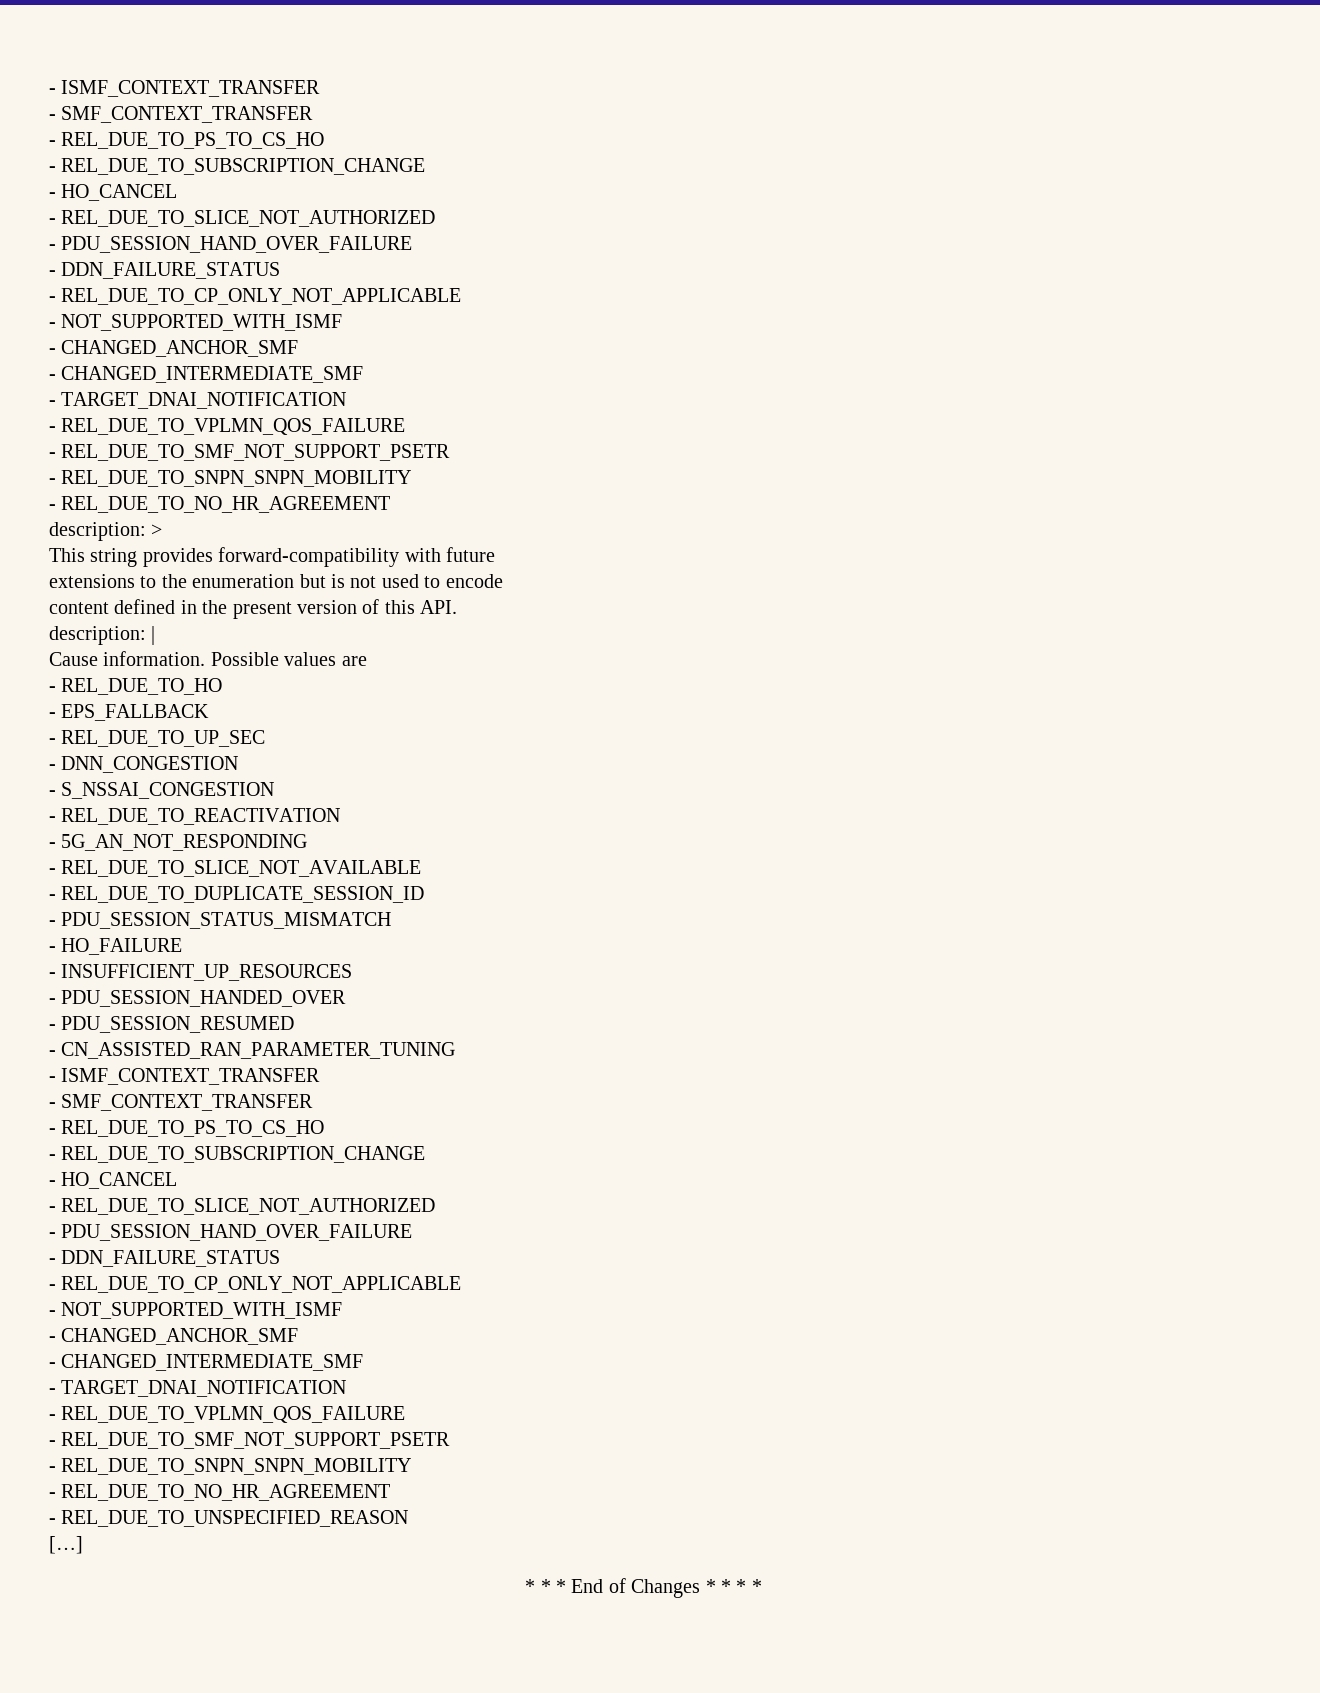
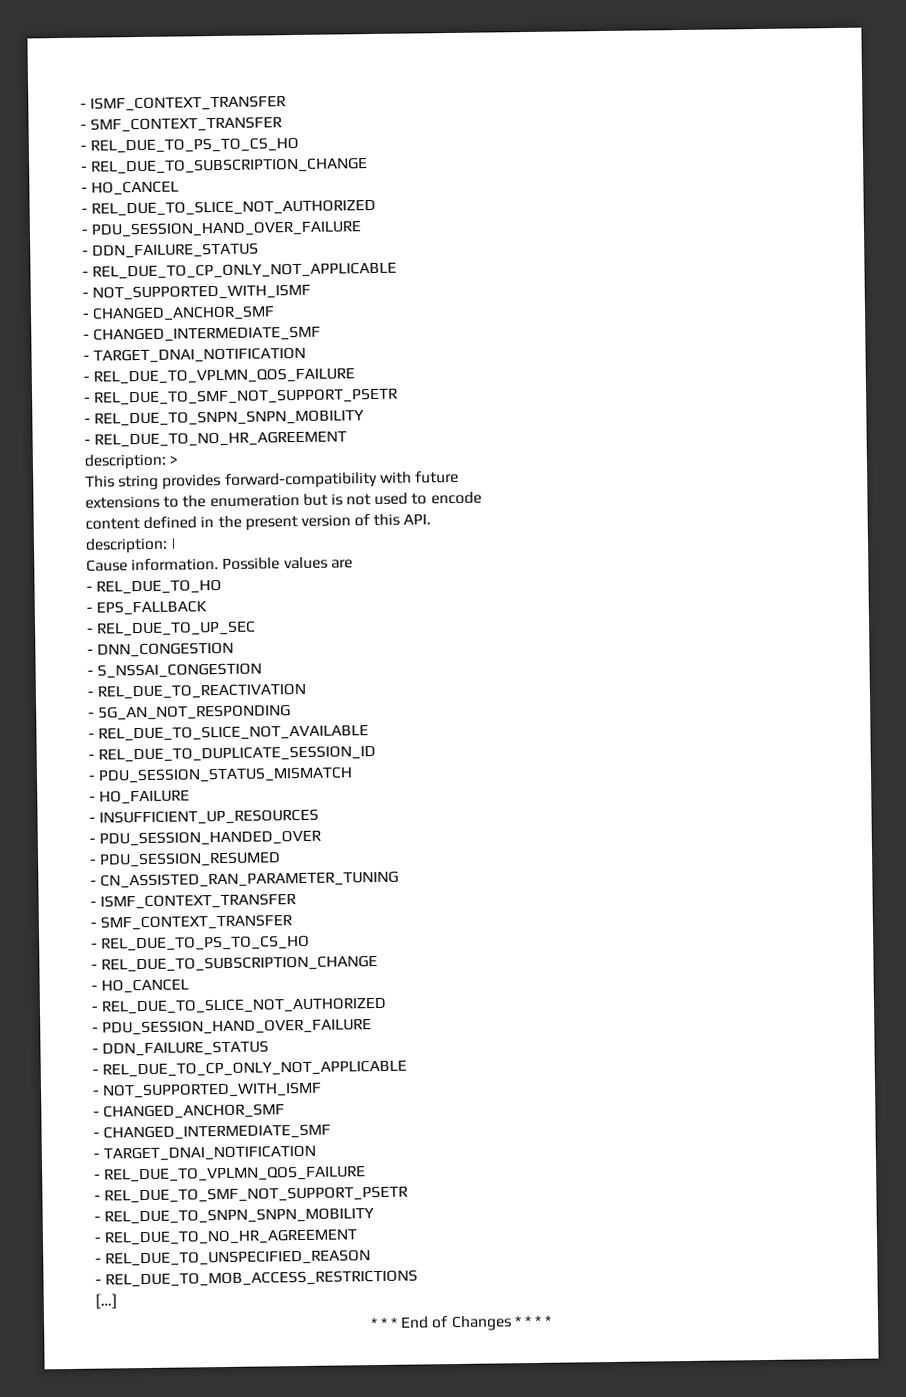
(409, 1518) none -> [95,1269,419,1288] // - REL_DUE_TO_MOB_ACCESS_RESTRICTIONS

